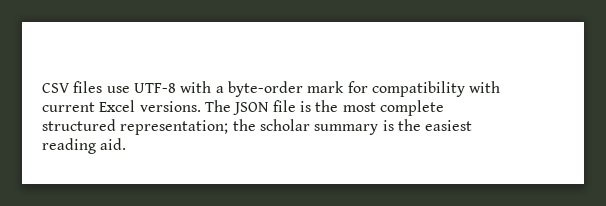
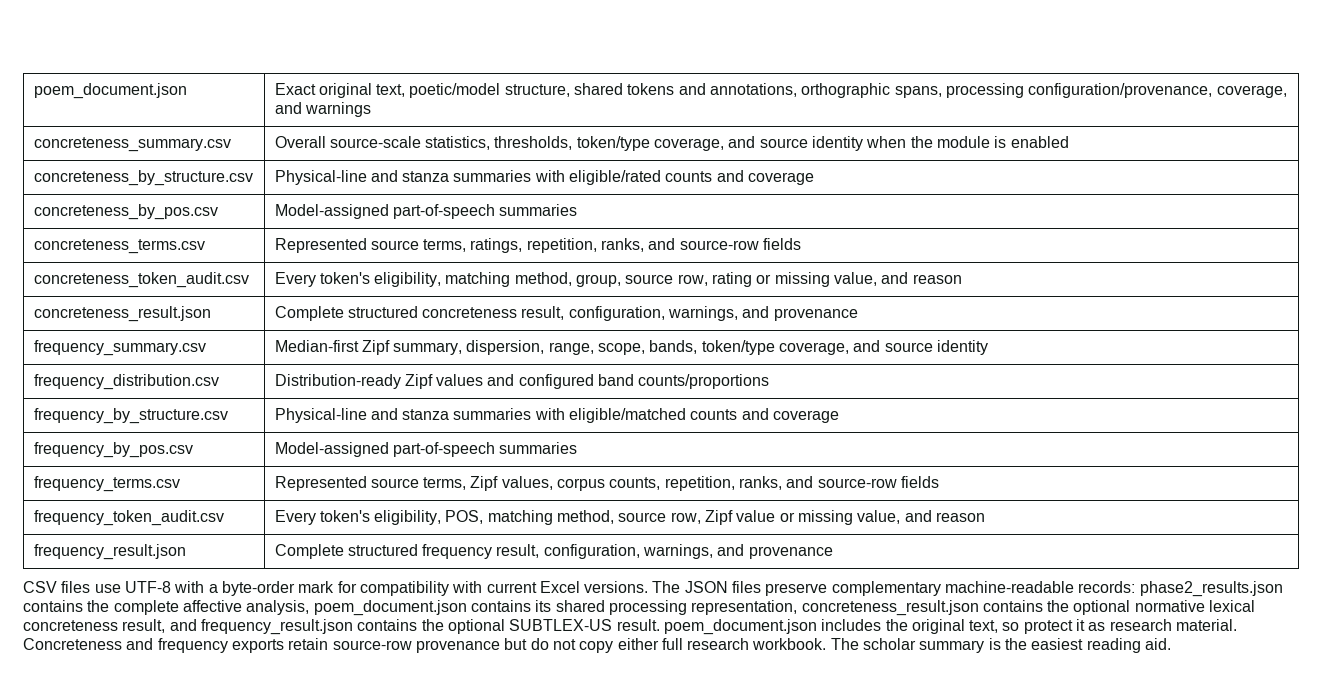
(42, 88) none -> [33,83,187,99] [274,83,1287,98] [274,102,371,117] [33,137,231,152] [274,136,1069,151] [33,170,253,186] [274,170,815,185] [33,204,218,220] [274,204,578,219] [33,239,205,254] [274,238,802,253] [33,272,249,288] [274,272,962,287] [33,306,211,322] [274,306,858,321] [33,340,206,356] [274,340,989,355] [33,374,219,390] [274,374,770,389] [33,408,228,424] [274,408,840,423] [33,442,193,458] [274,442,578,457] [33,476,180,492] [274,476,940,491] [33,510,224,526] [274,510,985,525] [33,544,186,560] [274,544,833,559] poem_document.json | Exact original text, poetic/model structure, shared tokens and annotations, orthographic spans, processing configuration/provenance, coverage, and warnings // concreteness_summary.csv | Overall source-scale statistics, thresholds, token/type coverage, and source identity when the module is enabled // concreteness_by_structure.csv | Physical-line and stanza summaries with eligible/rated counts and coverage // concreteness_by_pos.csv | Model-assigned part-of-speech summaries // concreteness_terms.csv | Represented source terms, ratings, repetition, ranks, and source-row fields // concreteness_token_audit.csv | Every token's eligibility, matching method, group, source row, rating or missing value, and reason // concreteness_result.json | Complete structured concreteness result, configuration, warnings, and provenance // frequency_summary.csv | Median-first Zipf summary, dispersion, range, scope, bands, token/type coverage, and source identity // frequency_distribution.csv | Distribution-ready Zipf values and configured band counts/proportions // frequency_by_structure.csv | Physical-line and stanza summaries with eligible/matched counts and coverage // frequency_by_pos.csv | Model-assigned part-of-speech summaries // frequency_terms.csv | Represented source terms, Zipf values, corpus counts, repetition, ranks, and source-row fields // frequency_token_audit.csv | Every token's eligibility, POS, matching method, source row, Zipf value or missing value, and reason // frequency_result.json | Complete structured frequency result, configuration, warnings, and provenance //
[272,100,444,116] [42,119,256,135] file is the most complete structured representation; the -> [732,581,1283,597] [23,600,1256,616] [23,619,1238,635] [23,638,859,653] files preserve complementary machine-readable records: phase2_results.json contains the complete affective analysis, poem_document.json contains its shared processing representation, concreteness_result.json contains the optional normative lexical concreteness result, and frequency_result.json contains the optional SUBTLEX-US result. poem_document.json includes the original text, so protect it as research material. Concreteness and frequency exports retain source-row provenance but do not copy either full research workbook. The

